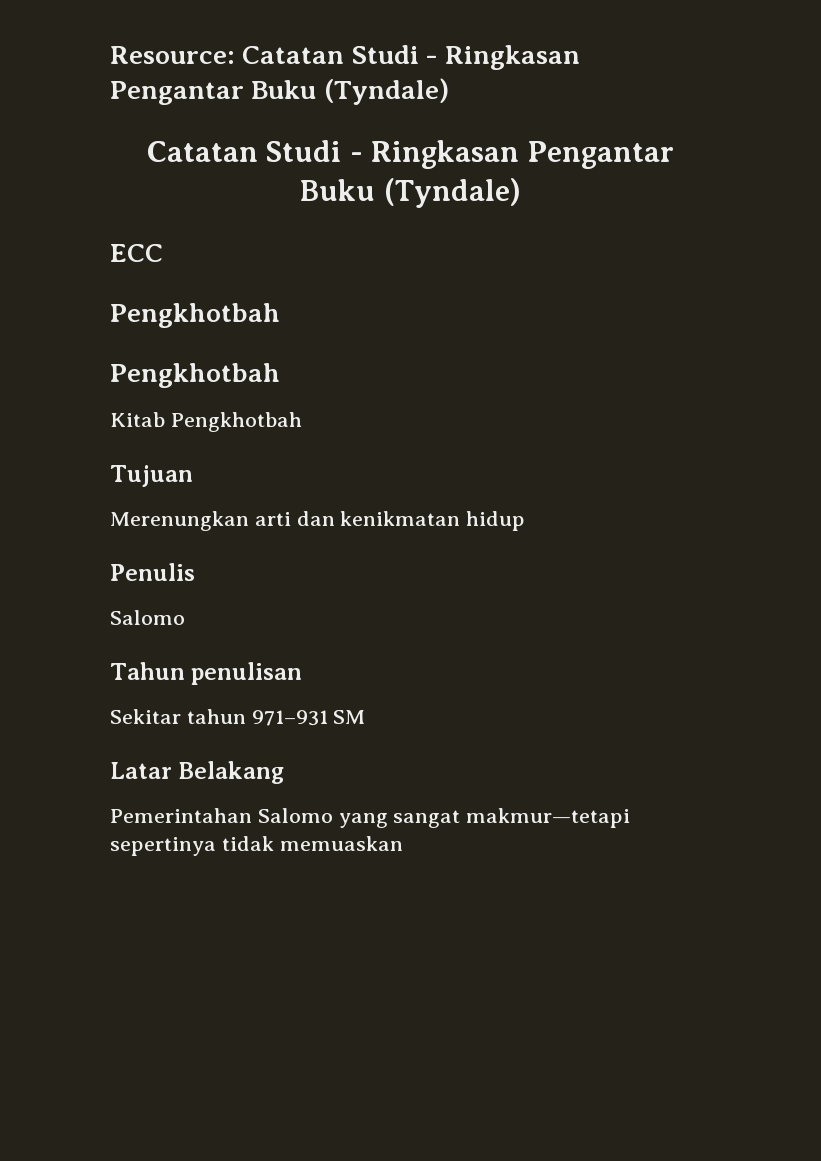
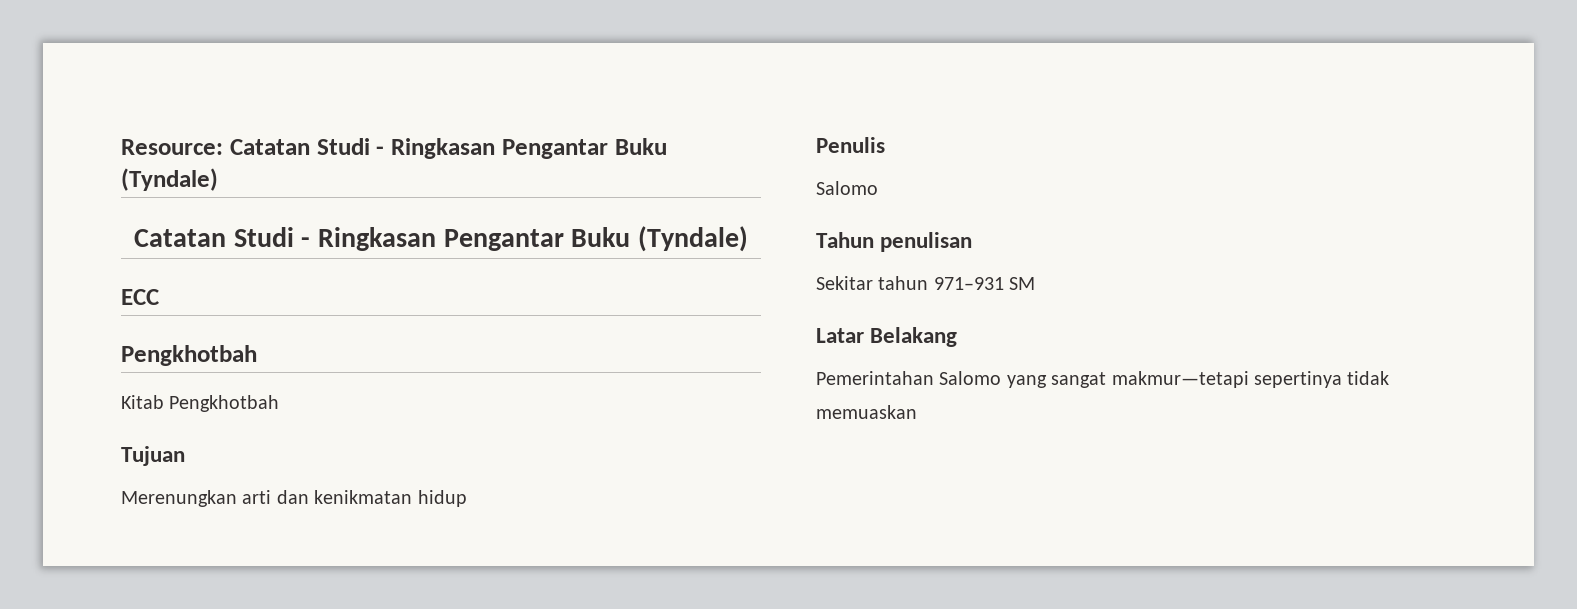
[110,363,280,388] // Pengkhotbah -> (257, 355) none

